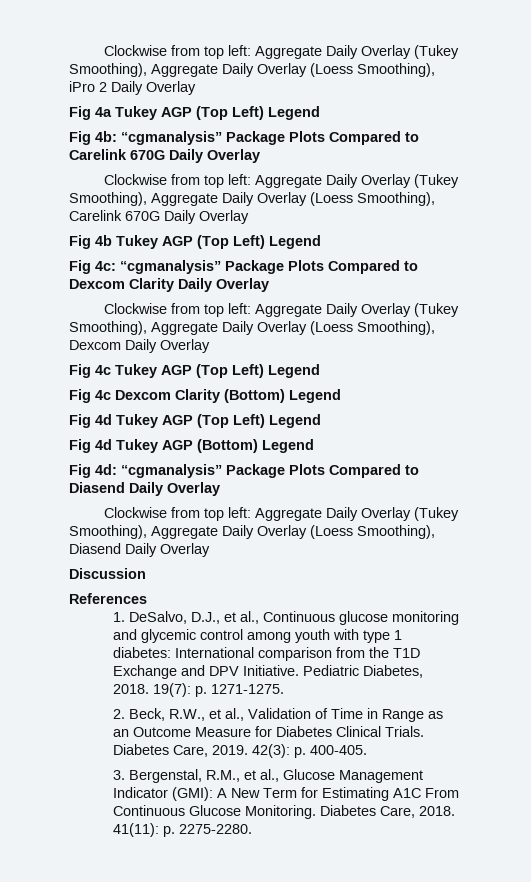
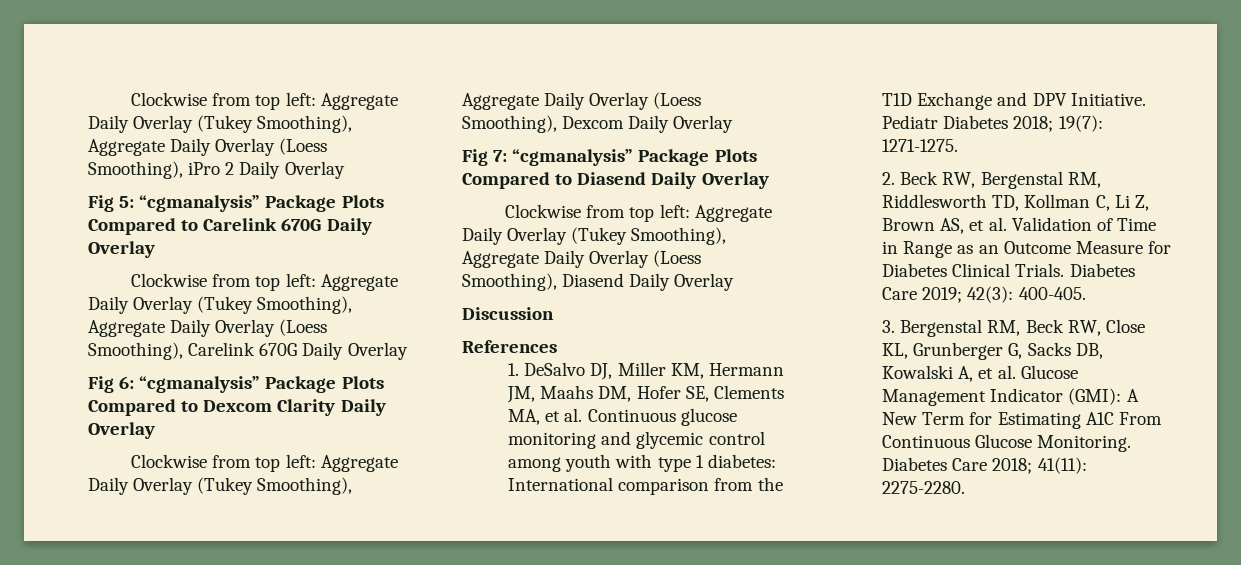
[95,106,320,120] [69,131,117,145] 4a Tukey AGP (Top Left) Legend // Fig 4b: -> [119,196,135,208] 5:
[95,235,321,249] [69,260,116,274] 4b Tukey AGP (Top Left) Legend // Fig 4c: -> [119,376,135,389] 6:
[95,364,320,378] [69,389,341,403] [69,414,321,428] [69,439,314,453] [69,464,117,478] 4c Tukey AGP (Top Left) Legend // Fig 4c Dexcom Clarity (Bottom) Legend // Fig 4d Tukey AGP (Top Left) Legend // Fig 4d Tukey AGP (Bottom) Legend // Fig 4d: -> [493,150,508,162] 7:
[129,611,260,624] DeSalvo, D.J., et al., -> [524,362,784,380] [507,385,784,403] [508,408,583,425] DeSalvo DJ, Miller KM, Hermann JM, Maahs DM, Hofer SE, Clements MA, et al.
[303,665,424,678] [113,683,285,697] [113,708,245,721] Pediatric Diabetes, 2018. 19(7): p. 1271-1275. // 2. Beck, R.W., et al., -> [882,115,1103,132] [882,139,959,152] [882,171,1101,189] [882,194,1149,211] [882,217,1007,234] Pediatr Diabetes 2018; 19(7): 1271-1275. // 2. Beck RW, Bergenstal RM, Riddlesworth TD, Kollman C, Li Z, Brown AS, et al.
[173,744,368,758] [113,769,280,783] Care, 2019. 42(3): p. 400-405. // 3. Bergenstal, R.M., et al., -> [882,286,1086,303] [882,319,1145,337] [882,342,1103,360] [882,365,1016,382] Care 2019; 42(3): 400-405. // 3. Bergenstal RM, Beck RW, Close KL, Grunberger G, Sacks DB, Kowalski A, et al.
[380,806,456,818] [113,823,176,837] Care, 2018. 41(11): p. -> [952,457,1087,474] Care 2018; 41(11):

